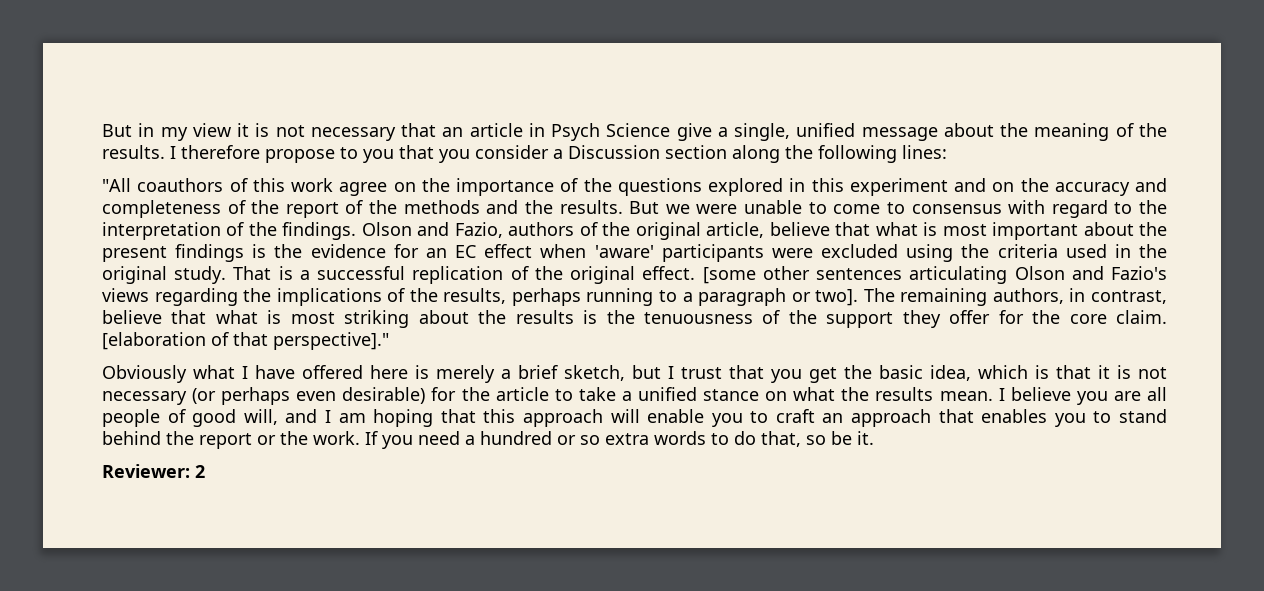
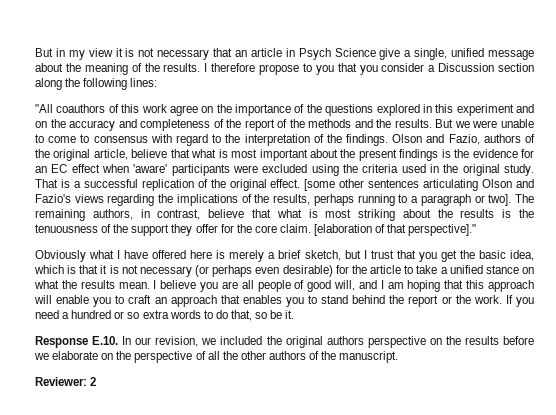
(874, 438) none -> [35,336,534,348] [34,351,399,363] // Response E.10. In our revision, we included the original authors perspective on the results before we elaborate on the perspective of all the other authors of the manuscript.

